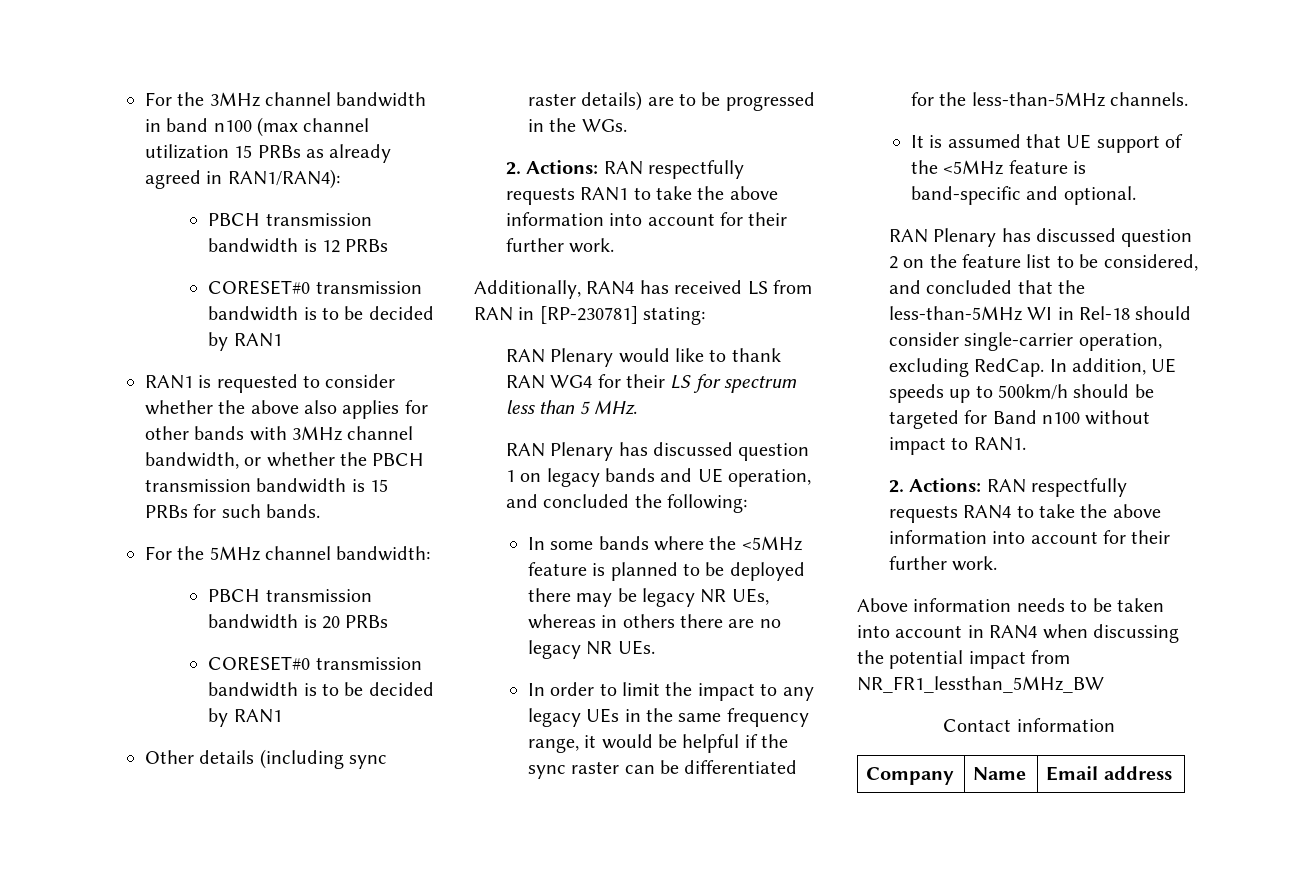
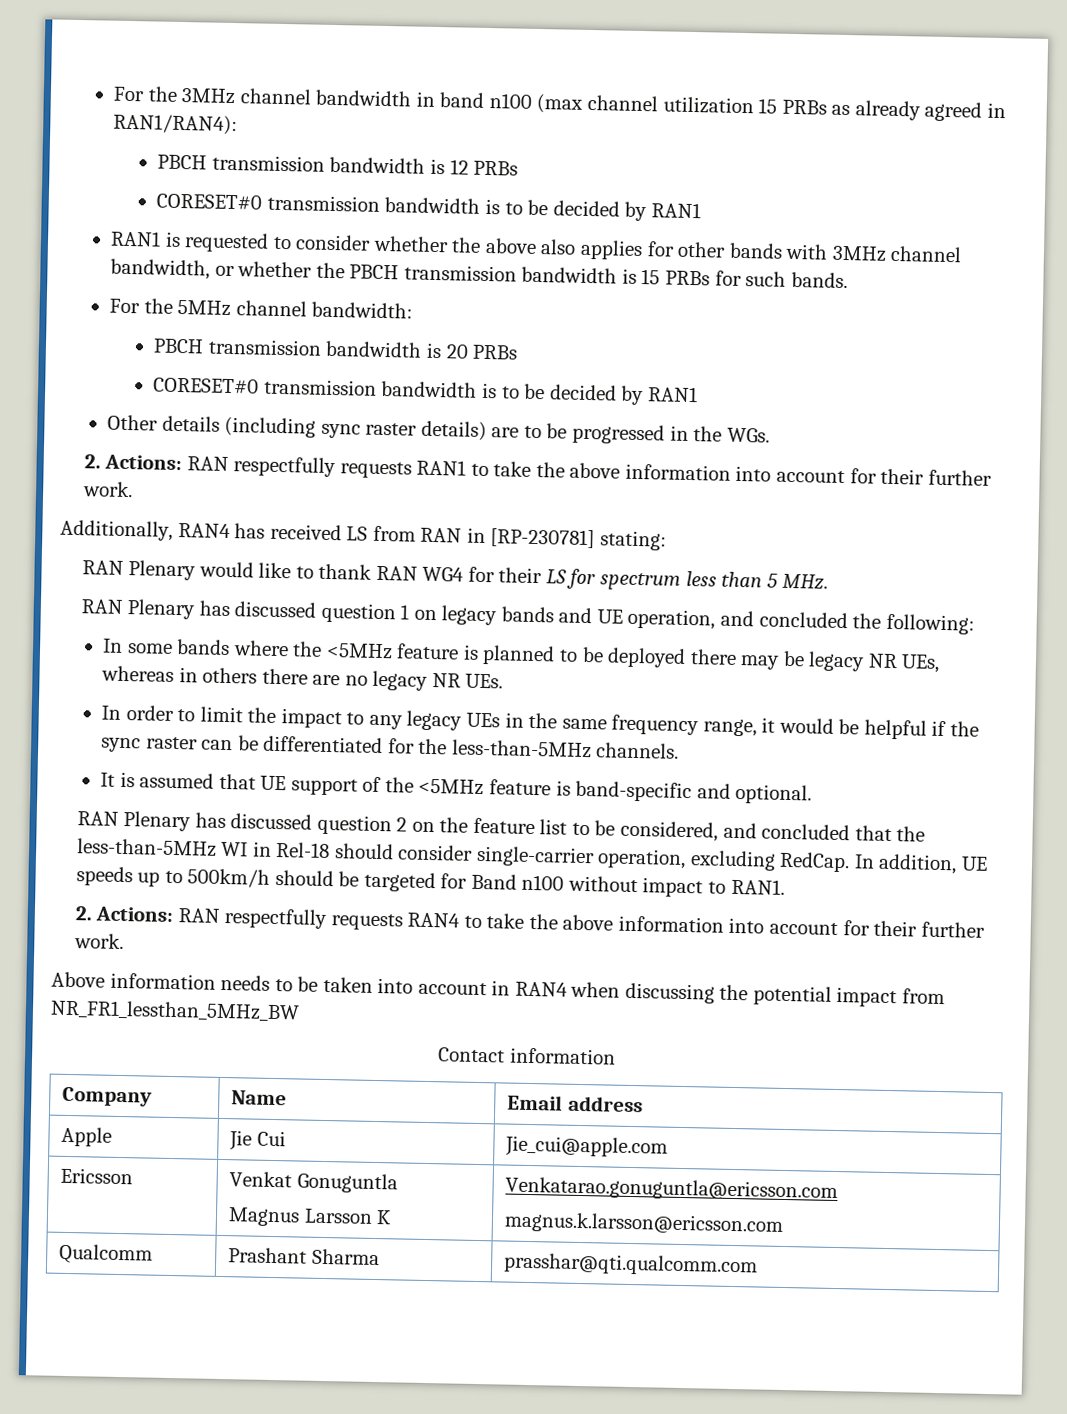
(1172, 773) none -> [61,1126,113,1147] [229,1130,286,1151] [505,1135,669,1159] [60,1167,134,1185] [229,1171,398,1194] [228,1207,393,1227] [505,1176,839,1203] [504,1211,785,1236] [59,1243,154,1265] [228,1247,380,1266] [503,1252,759,1277] // Apple | Jie Cui | Jie_cui@apple.com // Ericsson | Venkat Gonuguntla // Magnus Larsson K | Venkatarao.gonuguntla@ericsson.com // magnus.k.larsson@ericsson.com // Qualcomm | Prashant Sharma | prasshar@qti.qualcomm.com

